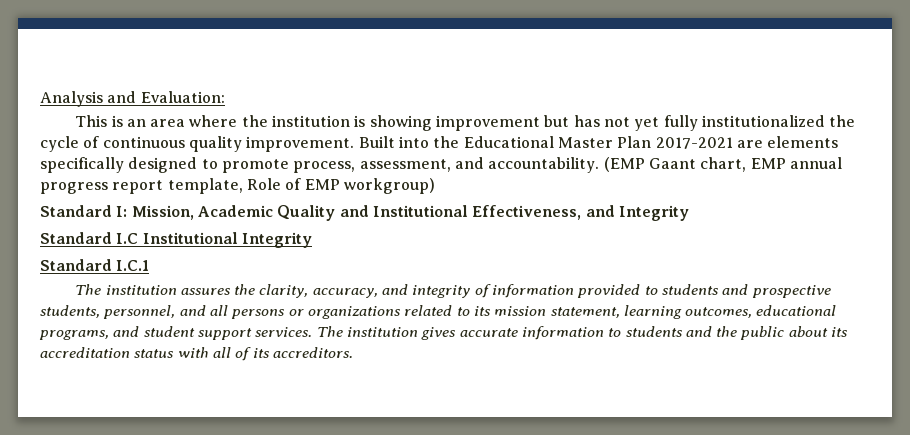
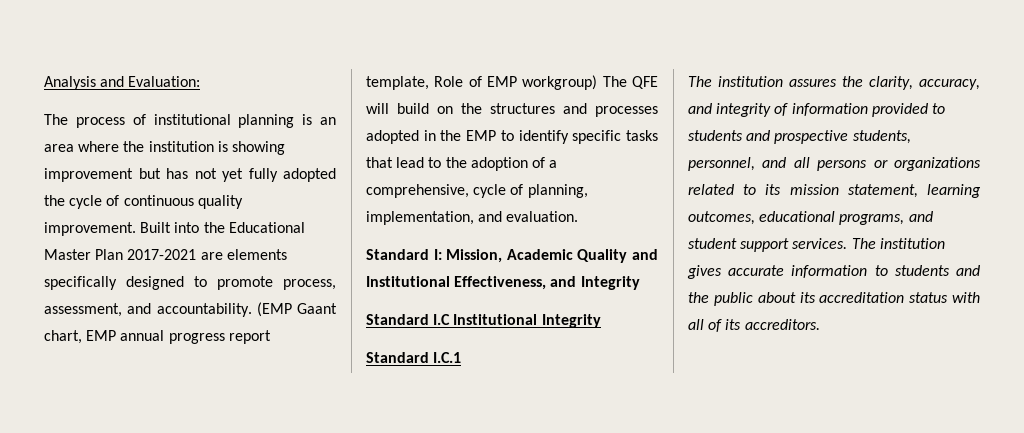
[75,115,108,127] This -> [44,114,295,128] The process of institutional planning
[701,115,825,127] institutionalized -> [283,168,336,182] adopted
(435, 186) none -> [602,76,658,89] [366,103,658,117] [366,130,658,144] [366,157,558,171] [366,184,588,198] [366,211,579,225] The QFE will build on the structures and processes adopted in the EMP to identify specific tasks that lead to the adoption of a comprehensive, cycle of planning, implementation, and evaluation.

